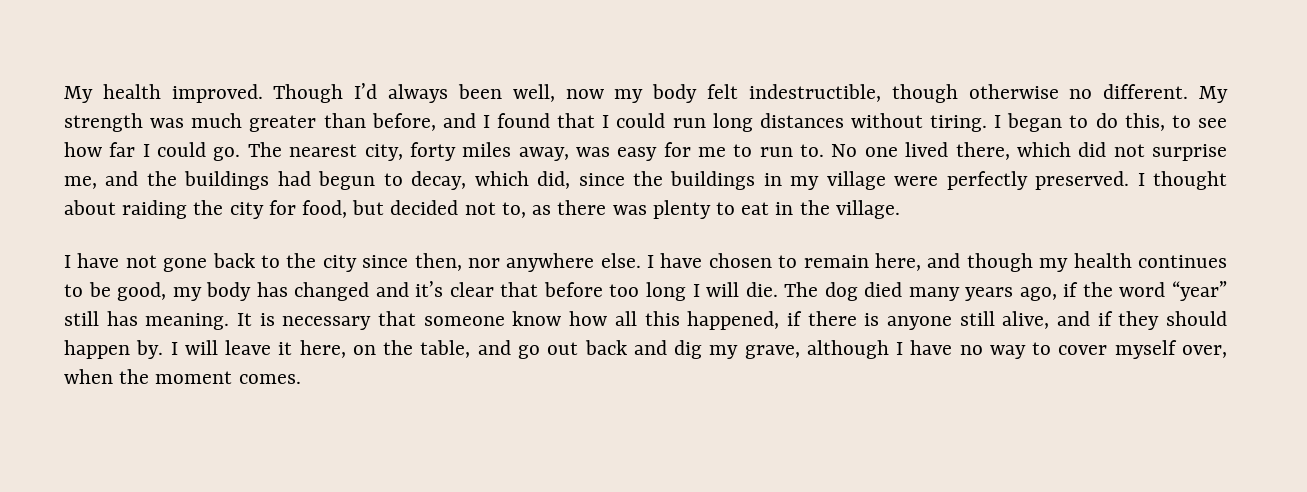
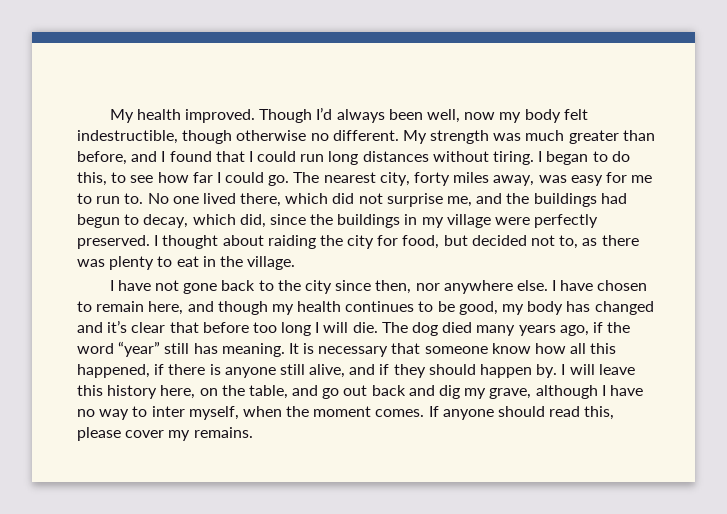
[278,342,293,355] it -> [77,385,158,399] this history
[1058,340,1227,359] cover myself over, -> [151,406,239,420] inter myself,
(301, 379) none -> [428,406,615,420] [77,427,253,441] If anyone should read this, please cover my remains.

